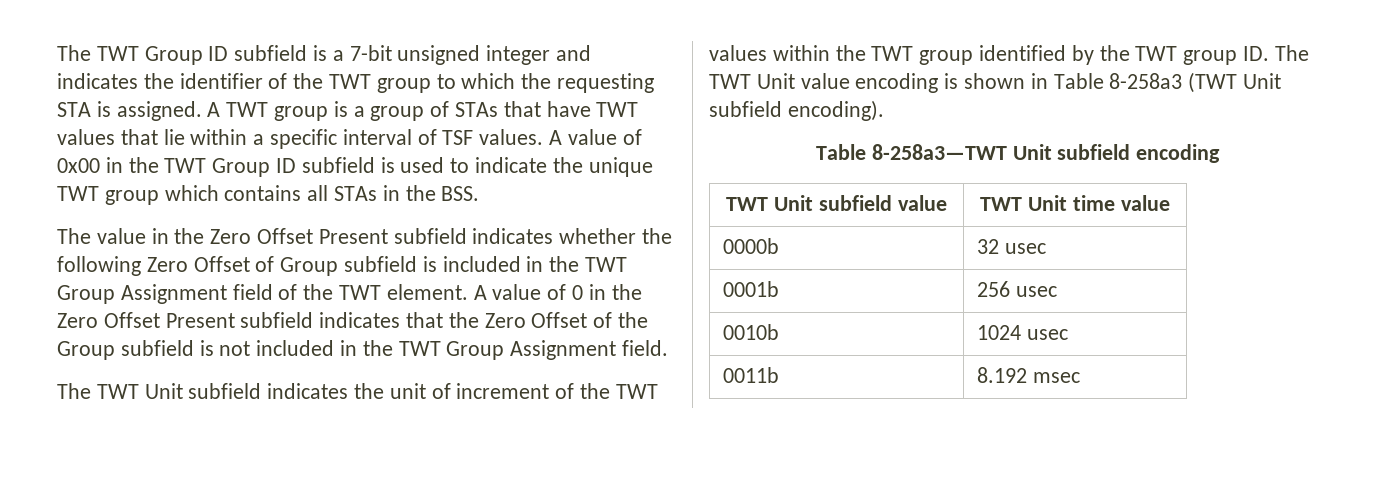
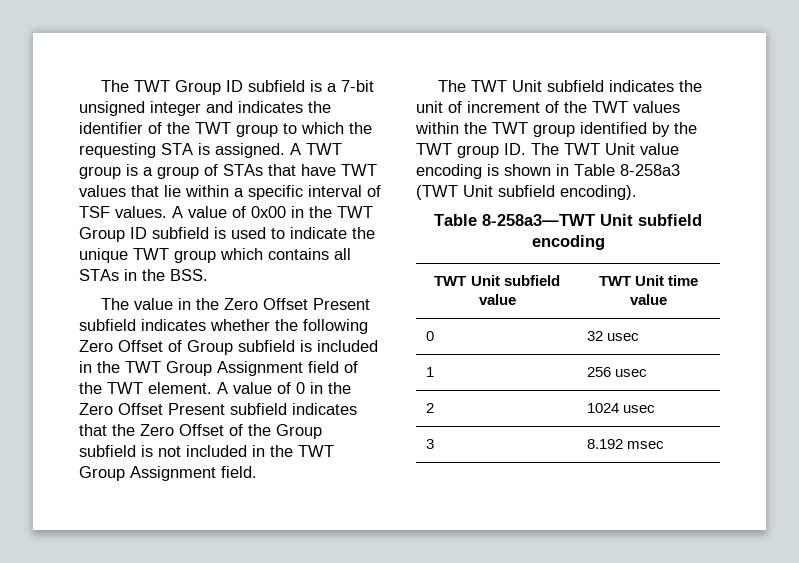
[722,238,779,254] 0000b -> [426,331,435,341] 0
[722,281,779,297] 0001b -> [426,367,435,377] 1
[722,324,779,340] 0010b -> [426,403,435,413] 2
[722,367,779,383] 0011b -> [426,439,435,449] 3

